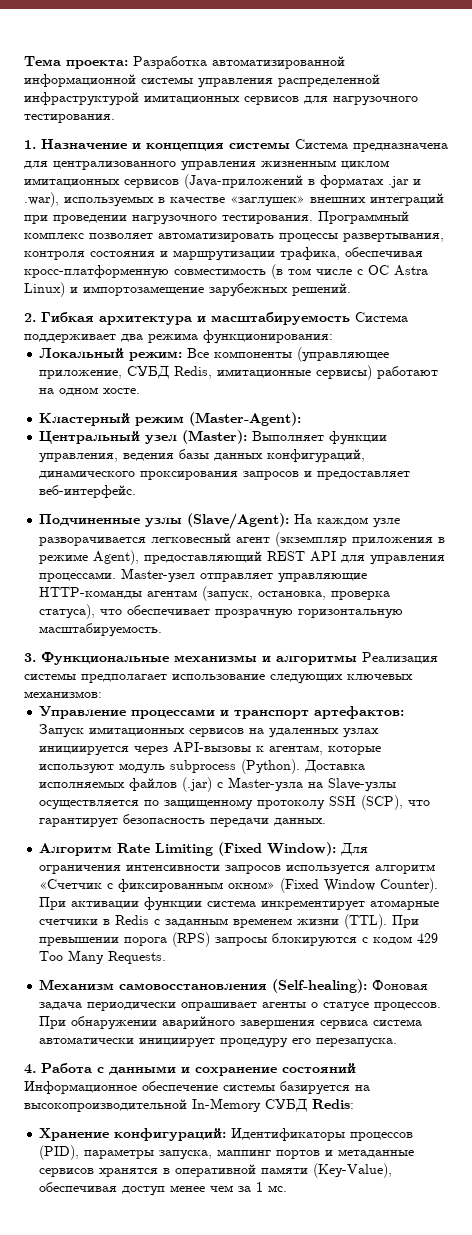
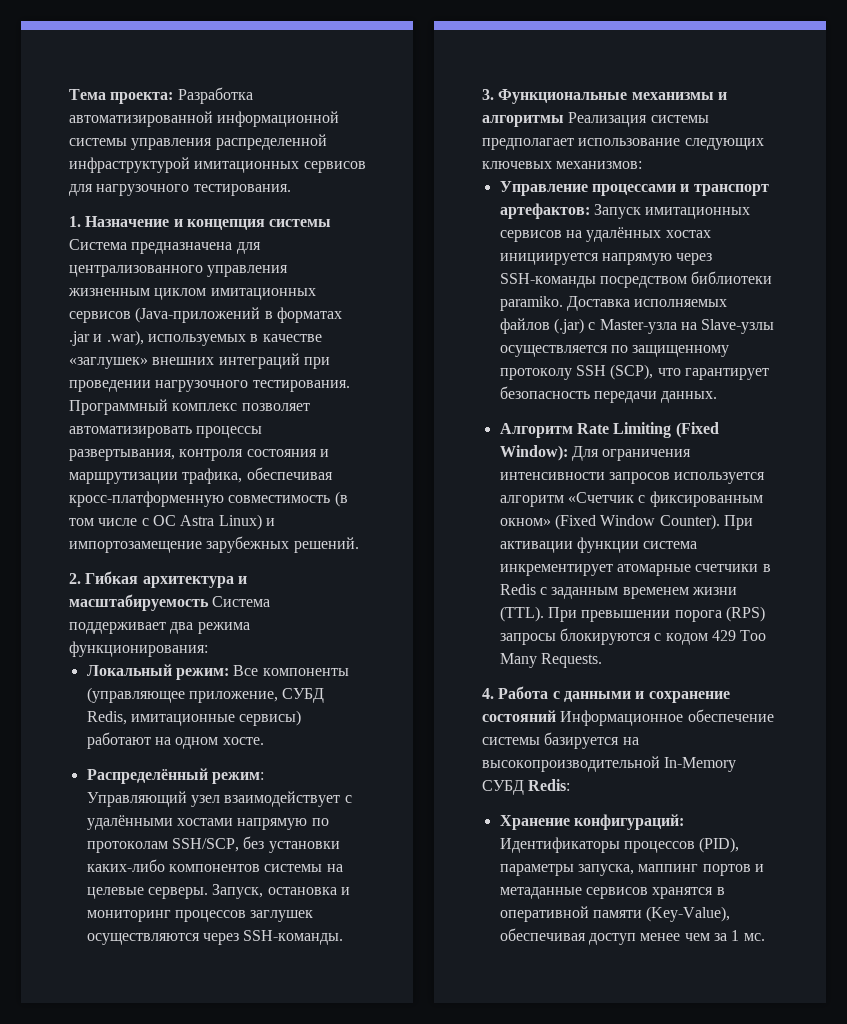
[39,412,302,426] [39,430,388,445] [39,449,366,463] [39,470,411,480] [39,485,137,498] [39,513,401,529] [39,532,446,547] [39,550,446,565] [39,568,368,583] [39,586,391,601] [39,604,404,619] [39,623,163,637] Кластерный режим (Master-Agent): // Центральный узел (Master): Выполняет функции управления, ведения базы данных конфигураций, динамического проксирования запросов и предоставляет веб-интерфейс. // Подчиненные узлы (Slave/Agent): На каждом узле разворачивается легковесный агент (экземпляр приложения в режиме Agent), предоставляющий REST API для управления процессами. Master-узел отправляет управляющие HTTP-команды агентам (запуск, остановка, проверка статуса), что обеспечивает прозрачную горизонтальную масштабируемость. -> [86,768,264,784] [86,791,352,807] [86,815,329,830] [86,836,340,853] [86,859,343,872] [86,884,350,899] [86,910,314,922] [86,930,344,945] Распределённый режим: Управляющий узел взаимодействует с удалёнными хостами напрямую по протоколам SSH/SCP, без установки каких-либо компонентов системы на целевые серверы. Запуск, остановка и мониторинг процессов заглушек осуществляются через SSH-команды.
[269,728,380,738] [39,742,382,756] [39,759,301,774] удаленных узлах инициируется через API-вызовы к агентам, которые используют модуль subprocess (Python). -> [586,227,711,242] [499,253,713,265] [499,271,773,288] [499,296,563,311] удалённых хостах инициируется напрямую через SSH-команды посредством библиотеки paramiko.
[39,979,429,993] [39,1002,442,1012] [39,1016,423,1030] [39,1037,398,1048] // Механизм самовосстановления (Self-healing): Фоновая задача периодически опрашивает агенты о статусе процессов. При обнаружении аварийного завершения сервиса система автоматически инициирует процедуру его перезапуска. -> (602, 660) none

